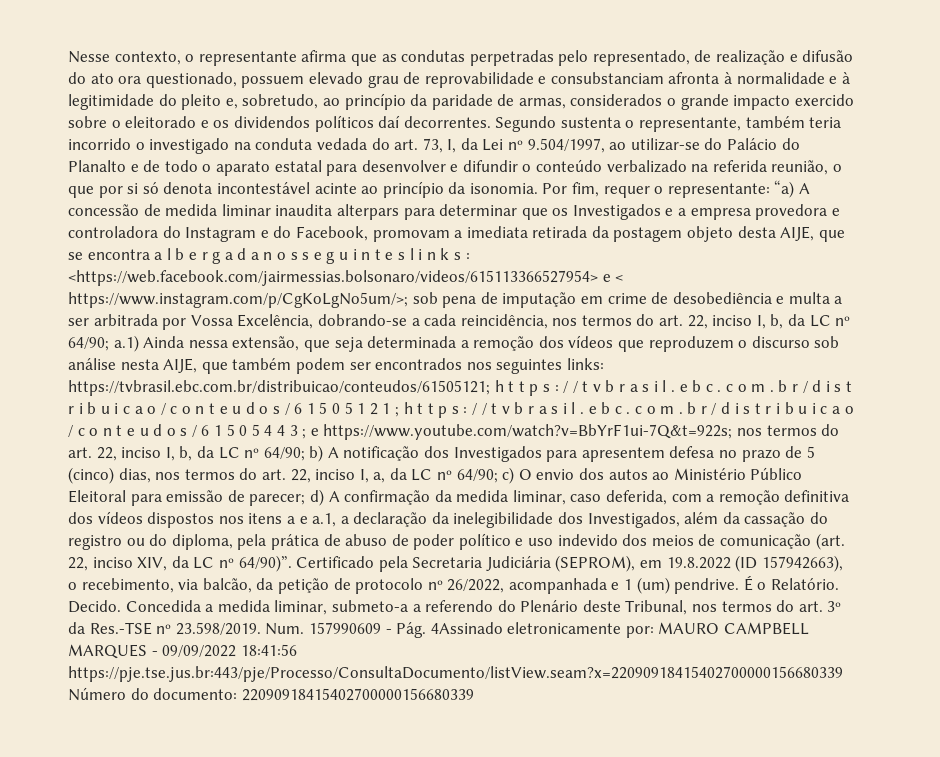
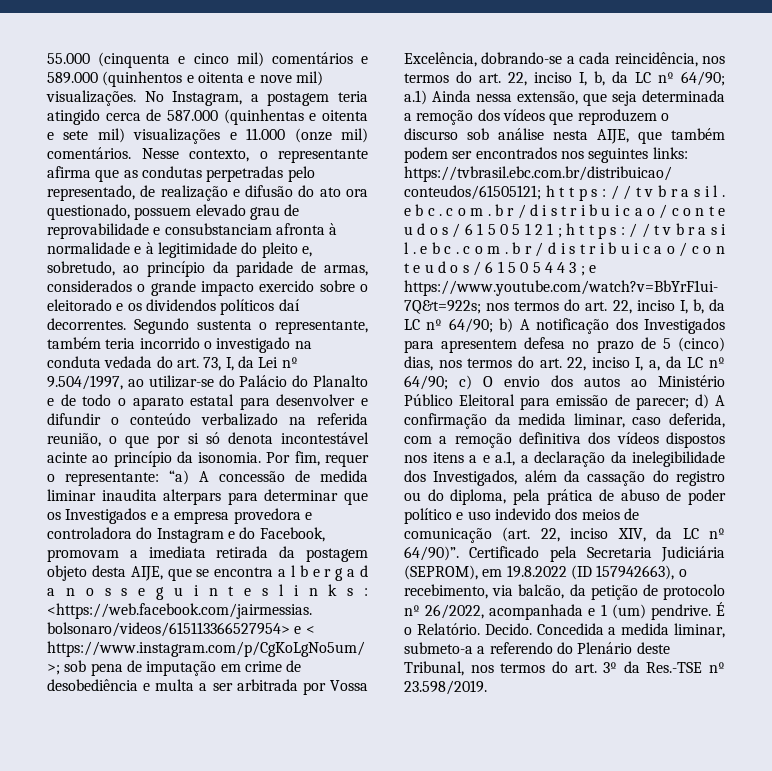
(68, 57) none -> [47,52,369,68] [47,71,323,87] [46,90,368,106] [47,109,368,125] [47,128,368,144] [47,147,131,159] 55.000 (cinquenta e cinco mil) comentários e 589.000 (quinhentos e oitenta e nove mil) visualizações. No Instagram, a postagem teria atingido cerca de 587.000 (quinhentas e oitenta e sete mil) visualizações e 11.000 (onze mil) comentários.
[265,622,810,638] [68,644,297,659] [68,666,843,682] [68,687,474,701] Num. 157990609 - Pág. 4Assinado eletronicamente por: MAURO CAMPBELL MARQUES - 09/09/2022 18:41:56 https://pje.tse.jus.br:443/pje/Processo/ConsultaDocumento/listView.seam?x=22090918415402700000156680339 Número do documento: 22090918415402700000156680339 -> (487, 687) none

